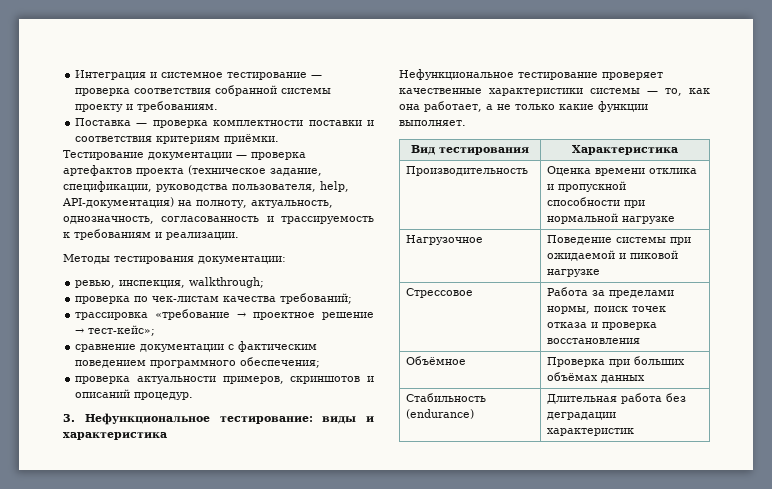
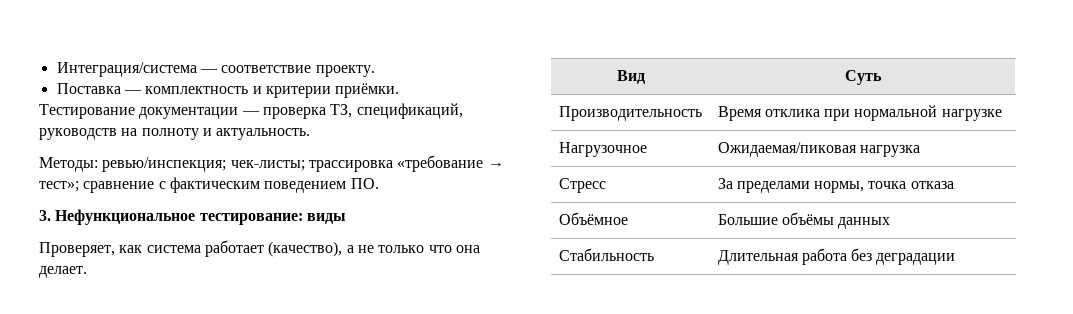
[75,70,323,80] [75,85,332,96] [75,101,219,112] [75,118,374,128] [75,136,221,144] Интеграция и системное тестирование — проверка соответствия собранной системы проекту и требованиям. // Поставка — проверка комплектности поставки и соответствия критериям -> [56,62,375,77] [56,83,331,98] Интеграция/система — соответствие проекту. // Поставка — комплектность и критерии
[63,165,322,176] [63,181,349,192] [62,197,333,208] [63,216,374,224] [63,229,239,240] [63,254,286,264] [75,277,265,288] [75,293,353,304] [75,309,374,320] [75,325,156,336] [75,341,318,352] [75,357,321,368] [75,376,374,384] [75,389,194,400] [63,413,374,425] [63,432,167,440] [399,69,663,80] [399,88,710,96] [399,101,648,112] [399,120,466,126] артефактов проекта (техническое задание, спецификации, руководства пользователя, help, API-документация) на полноту, актуальность, однозначность, согласованность и трассируемость к требованиям и реализации. // Методы тестирования документации: // ревью, инспекция, walkthrough; // проверка по чек-листам качества требований; // трассировка «требование → проектное решение → тест-кейс»; // сравнение документации с фактическим поведением программного обеспечения; // проверка актуальности примеров, скриншотов и описаний процедур. // 3. Нефункциональное тестирование: виды и характеристика // Нефункциональное тестирование проверяет качественные характеристики системы — то, как она работает, а не только какие функции выполняет. -> [330,103,463,119] [39,128,311,140] [39,155,504,172] [39,177,379,193] [39,209,346,225] [39,240,480,257] [39,266,87,278] ТЗ, спецификаций, руководств на полноту и актуальность. // Методы: ревью/инспекция; чек-листы; трассировка «требование → тест»; сравнение с фактическим поведением ПО. // 3. Нефункциональное тестирование: виды // Проверяет, как система работает (качество), а не только что она делает.
[439,147,529,155] [572,145,678,155] тестирования | Характеристика -> [845,70,882,85] | Суть
[547,166,698,176] [547,181,627,192] [547,197,646,208] [547,213,676,224] [406,235,484,245] [547,235,692,245] [547,250,679,261] [547,269,601,277] [406,288,474,298] [547,287,675,298] [547,306,667,314] [547,322,658,330] [547,338,641,344] [406,356,467,365] [547,356,686,367] [547,372,599,381] Оценка времени отклика и пропускной способности при нормальной нагрузке // Нагрузочное | Поведение системы при ожидаемой и пиковой нагрузке // Стрессовое | Работа за пределами нормы, поиск точек отказа и проверка восстановления // Объёмное | Проверка при больших объёмах -> [717,105,1002,121] [558,142,647,157] [717,142,920,157] [558,178,606,193] [717,178,954,193] [558,212,628,225] [717,212,834,225] Время отклика при нормальной нагрузке // Нагрузочное | Ожидаемая/пиковая нагрузка // Стресс | За пределами нормы, точка отказа // Объёмное | Большие объёмы
[406,409,475,419] (endurance) -> (654, 254) none
[547,428,635,436] характеристик -> (956, 259) none

